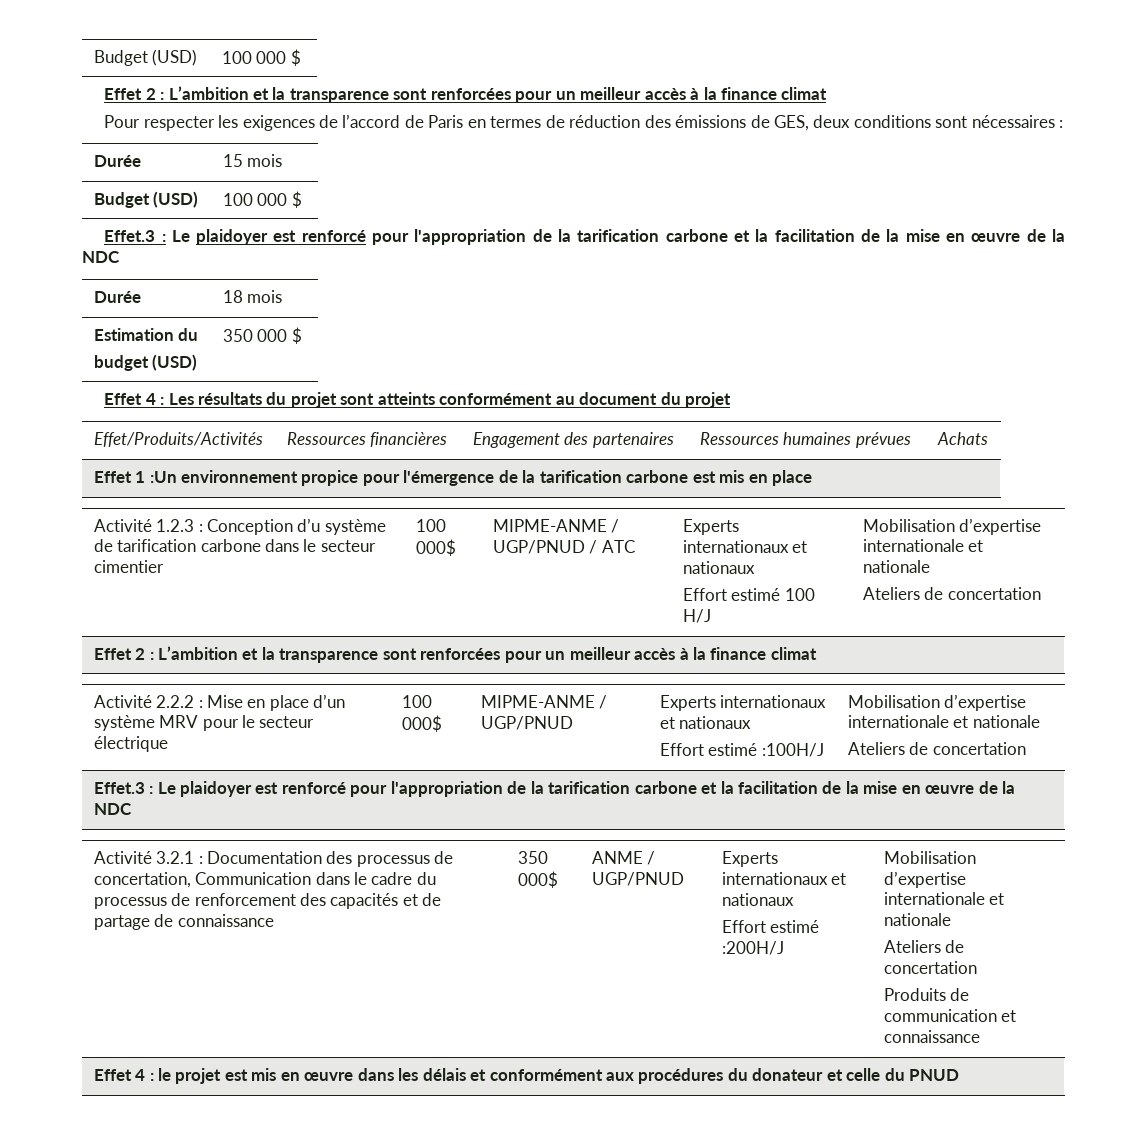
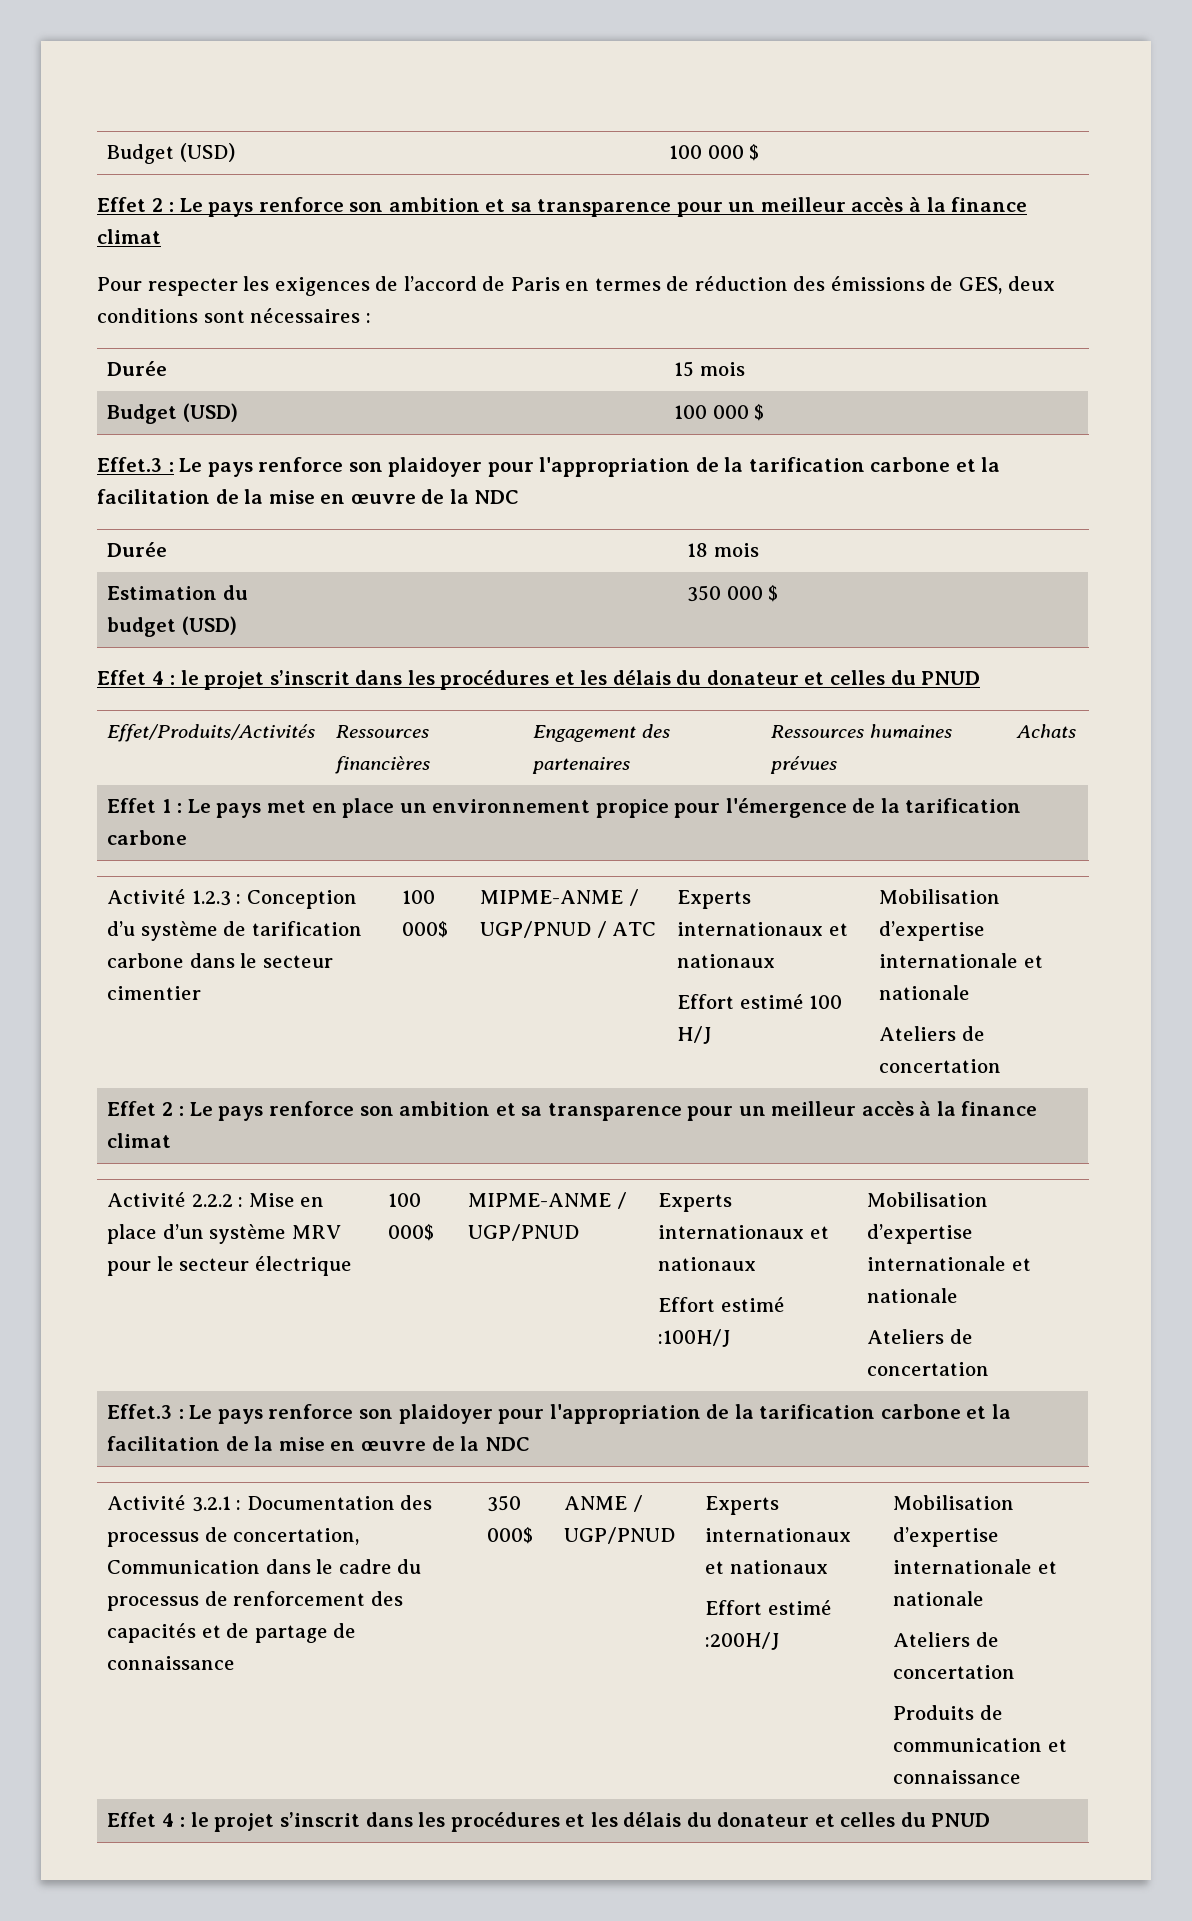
[168,86,511,103] L’ambition et la transparence sont renforcées -> [179,197,672,217] Le pays renforce son ambition et sa transparence
[196,229,366,245] plaidoyer est renforcé -> [207,457,483,477] pays renforce son plaidoyer
[168,392,732,408] Les résultats du projet sont atteints conformément au document du projet -> [180,670,981,690] le projet s’inscrit dans les procédures et les délais du donateur et celles du PNUD
[149,471,177,483] :Un -> [176,798,427,818] : Le pays met en place un
[692,470,812,486] est mis en place -> (188, 837) none
[157,646,501,663] L’ambition et la transparence sont renforcées -> [189,1101,682,1121] Le pays renforce son ambition et sa transparence
[179,781,346,797] plaidoyer est renforcé -> [217,1404,493,1424] pays renforce son plaidoyer
[224,1068,881,1084] est mis en œuvre dans les délais et conformément aux procédures du donateur et celle -> [279,1812,896,1832] s’inscrit dans les procédures et les délais du donateur et celles

